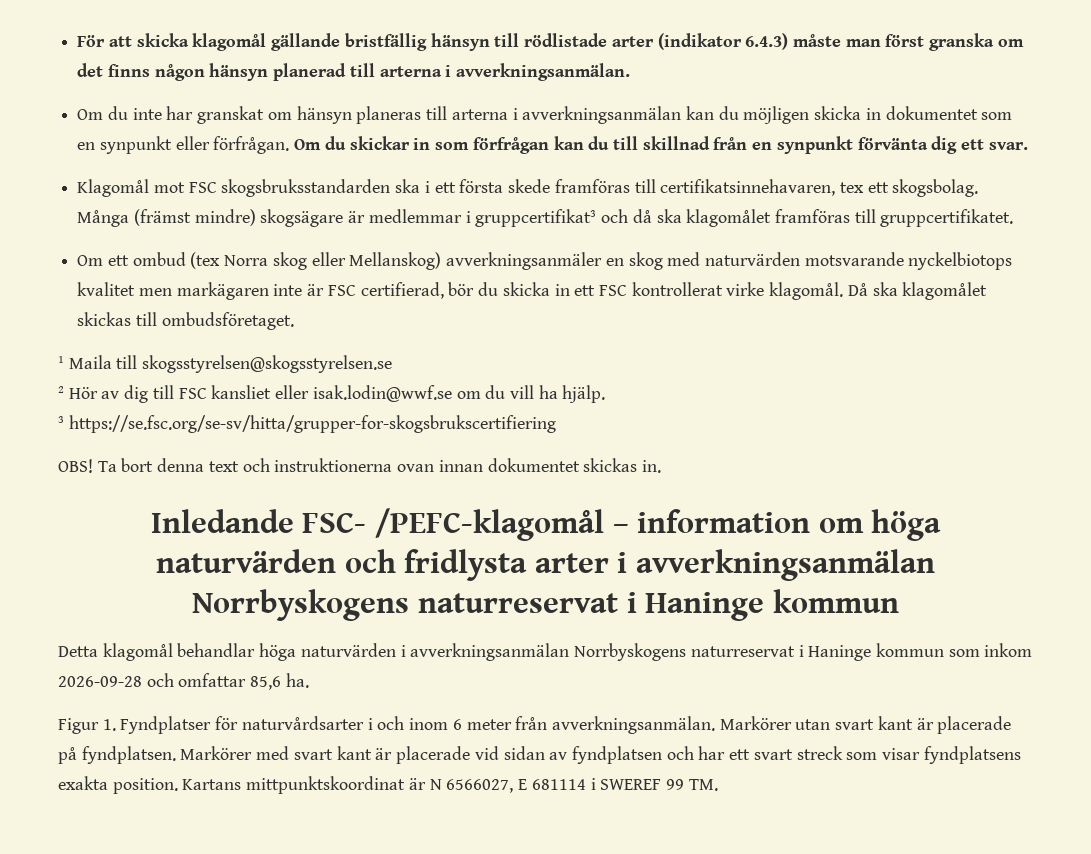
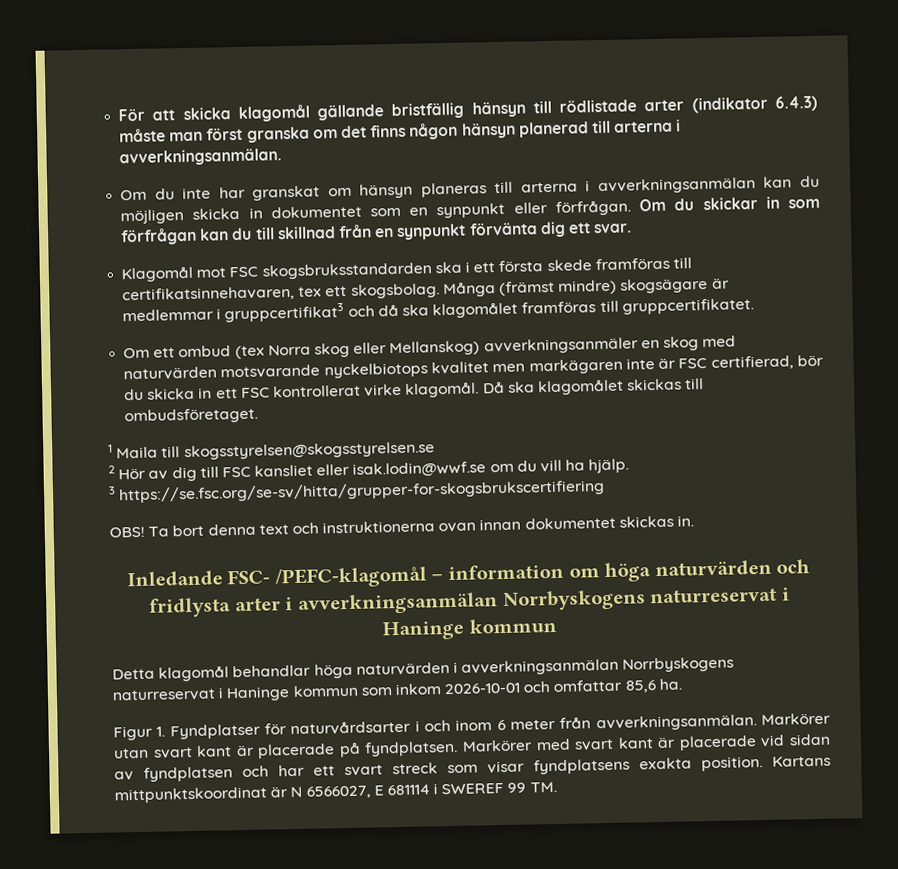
[58,676,142,687] 2026-09-28 -> [444,682,521,695] 2026-10-01

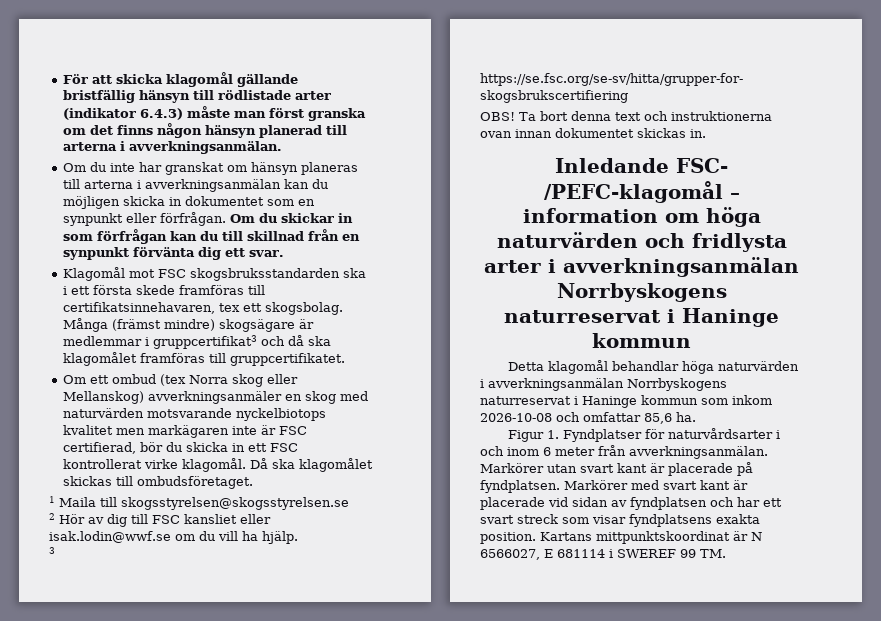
[444,682,521,695] 2026-10-01 -> [480,413,552,422] 2026-10-08

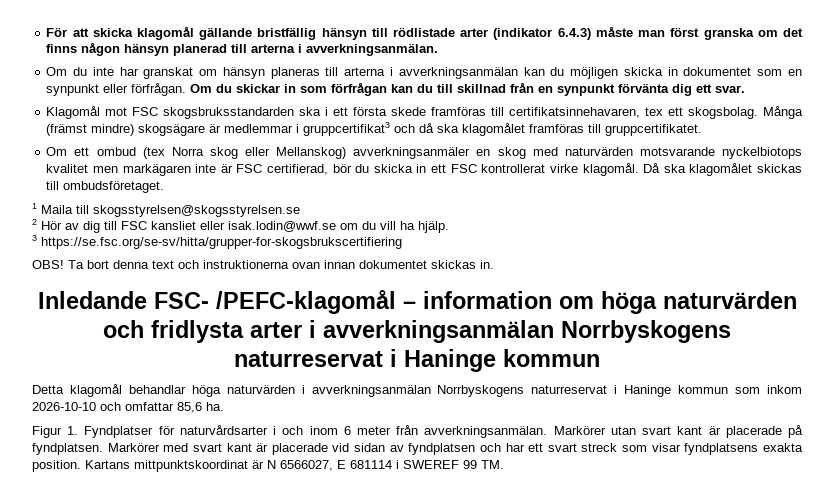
[480,413,552,422] 2026-10-08 -> [32,402,96,411] 2026-10-10

